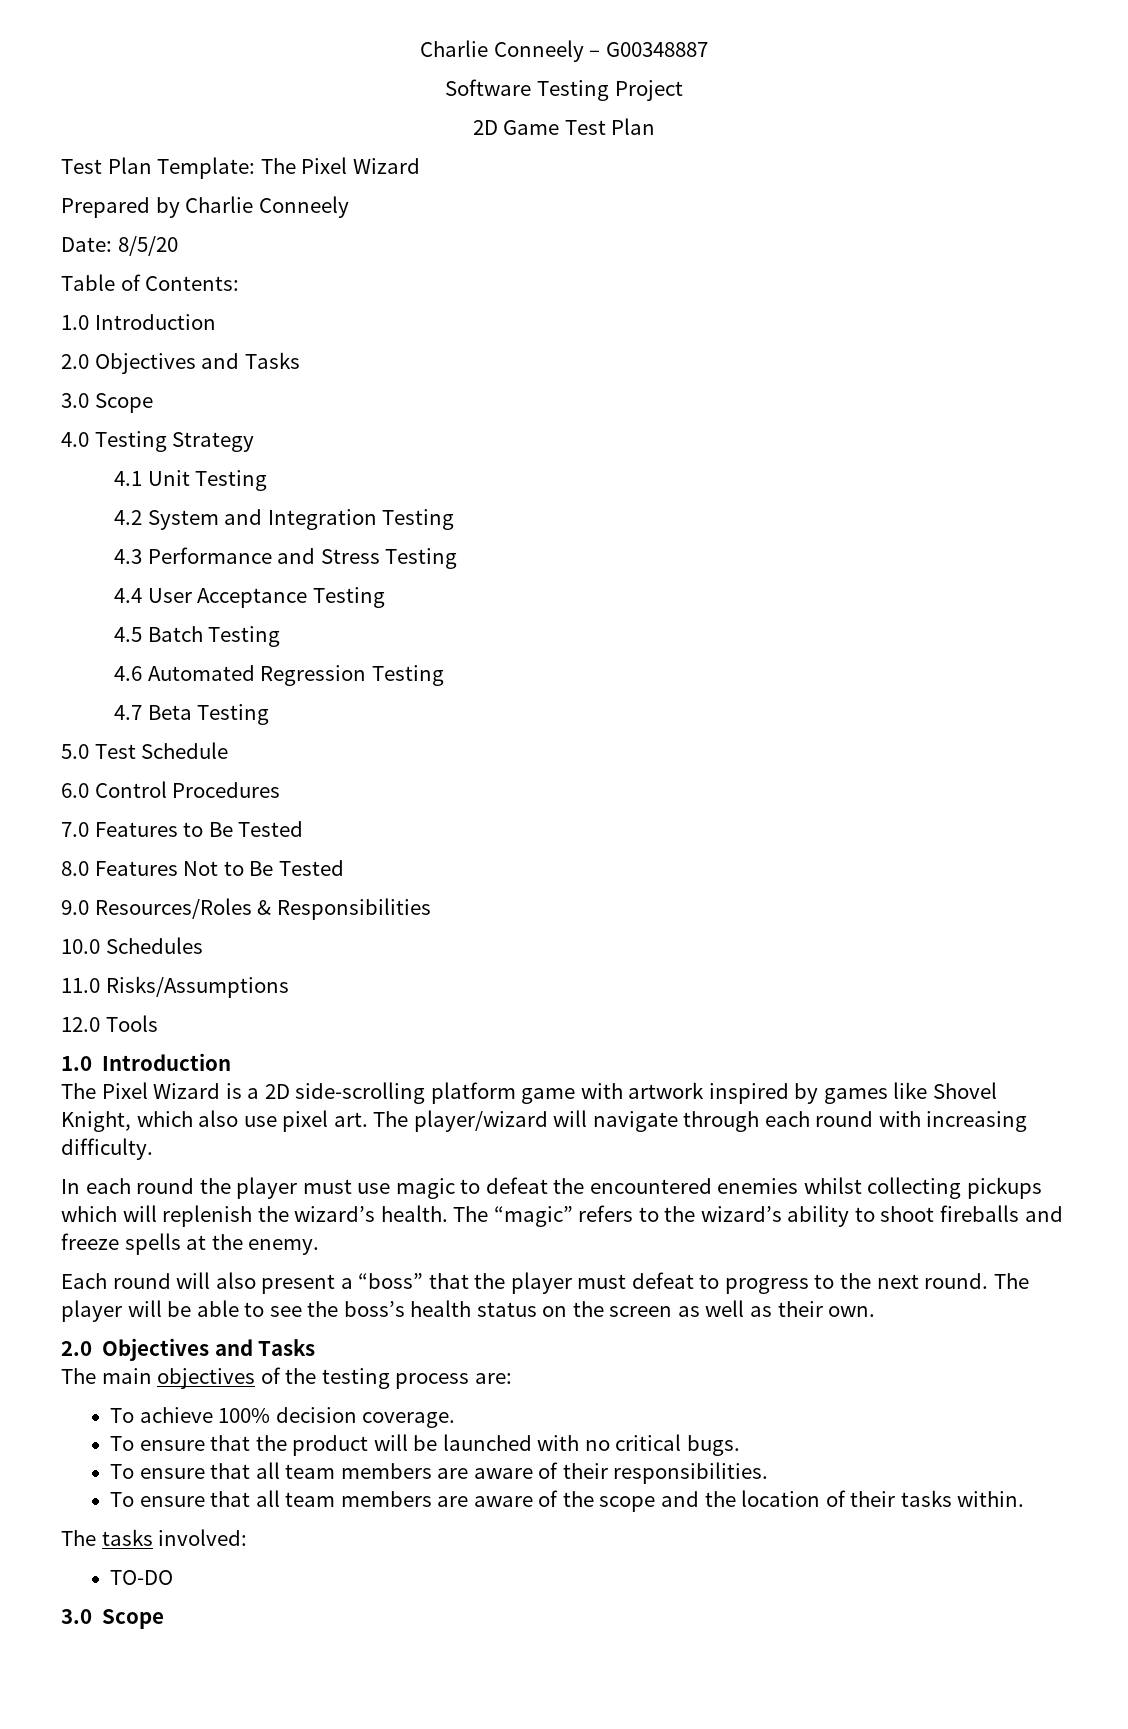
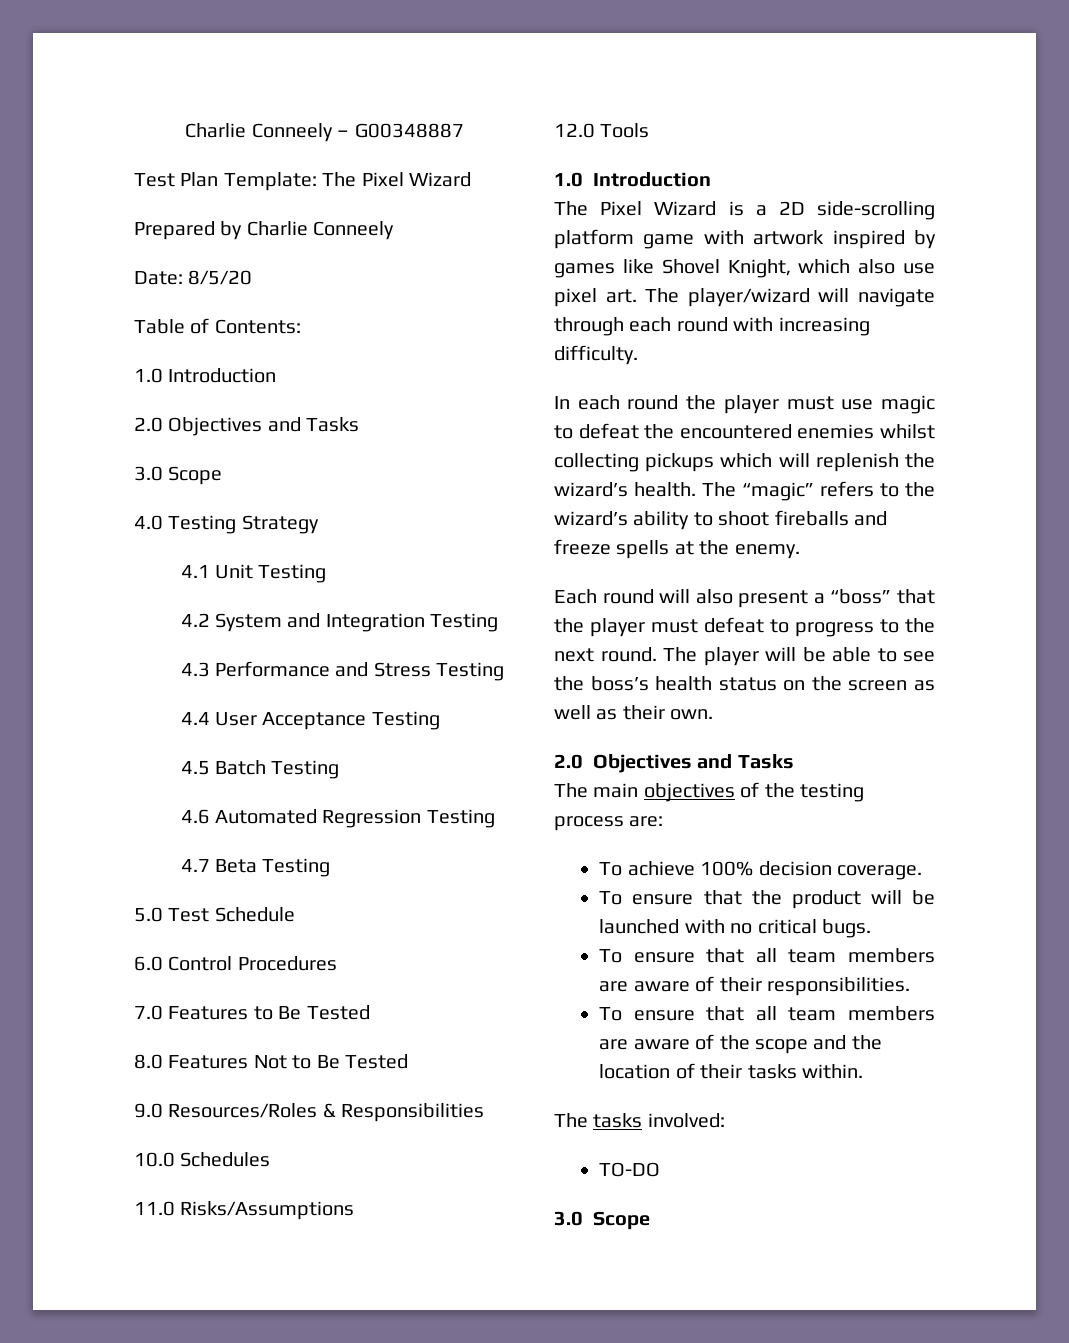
[445,79,683,101] [472,118,656,135] // Software Testing Project // 2D Game Test Plan -> (464, 130) none

